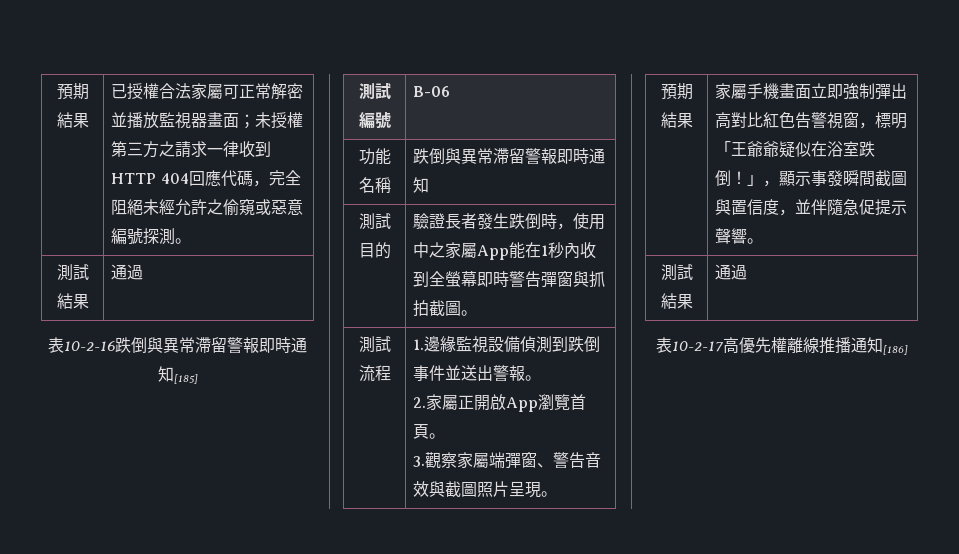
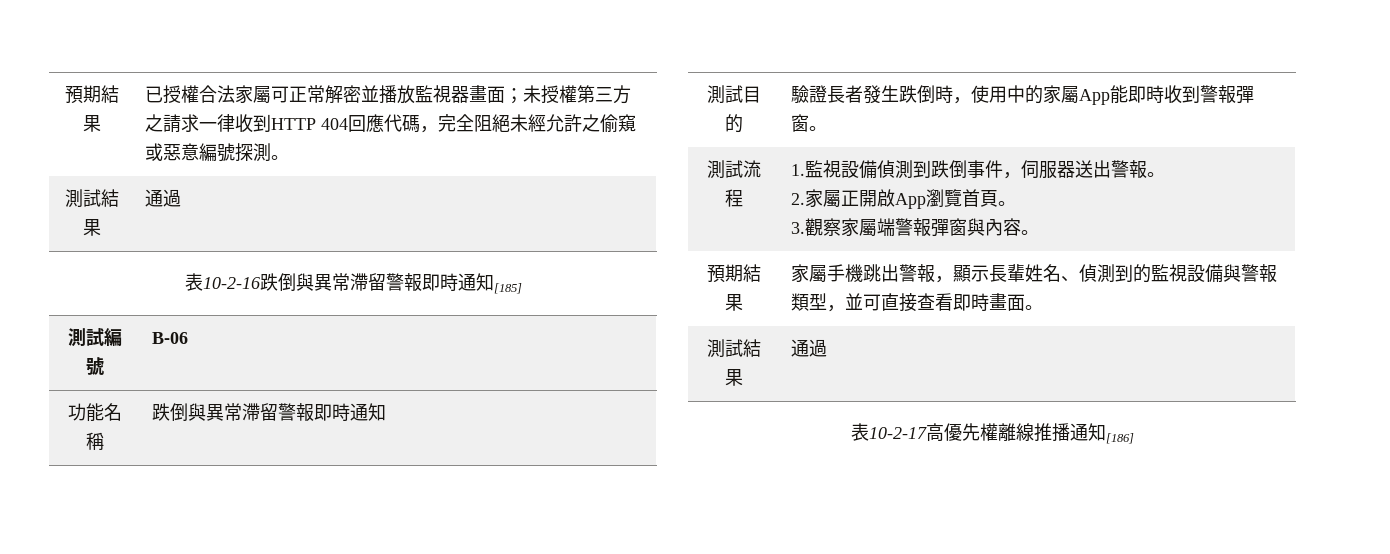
[429,242,446,258] 之 -> [1024,85,1043,104] 的
[525,242,597,259] [413,271,606,288] [413,300,462,317] 在1秒內收到全螢幕即時警告彈窗與抓拍截圖 -> [1127,85,1254,104] [790,114,809,132] 即時收到警報彈窗
[424,336,457,352] 邊緣 -> (805, 170) none
[445,365,462,380] 並 -> [1002,160,1075,179] ，伺服器
[505,452,602,469] [413,481,542,498] 彈窗、警告音效與截圖照片呈現 -> [894,218,1021,237] 警報彈窗與內容
[779,83,908,100] [715,112,908,129] [715,141,876,158] [715,170,908,187] [715,198,908,216] [715,228,748,244] 畫面立即強制彈出高對比紅色告警視窗，標明「王爺爺疑似在浴室跌倒！」，顯示事發瞬間截圖與置信度，並伴隨急促提示聲響 -> [862,264,1277,283] [790,293,1025,312] 跳出警報，顯示長輩姓名、偵測到的監視設備與警報類型，並可直接查看即時畫面

